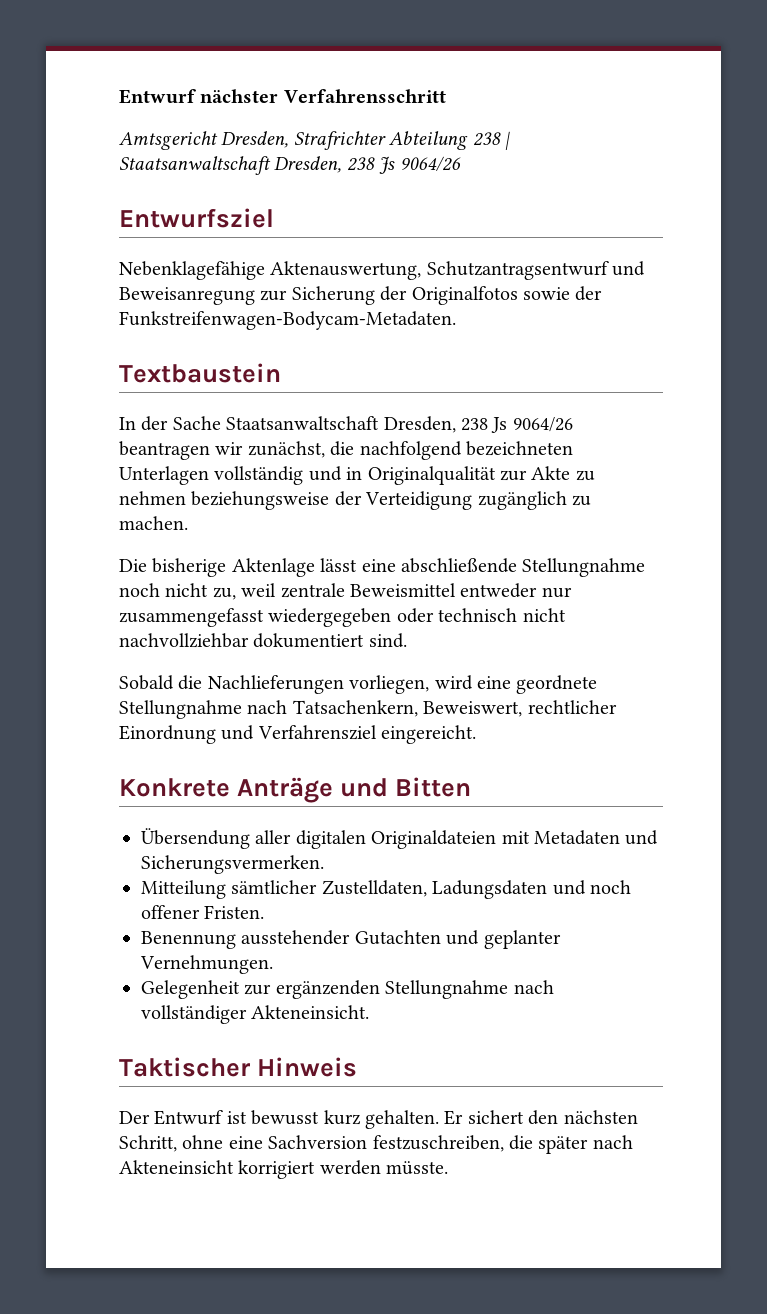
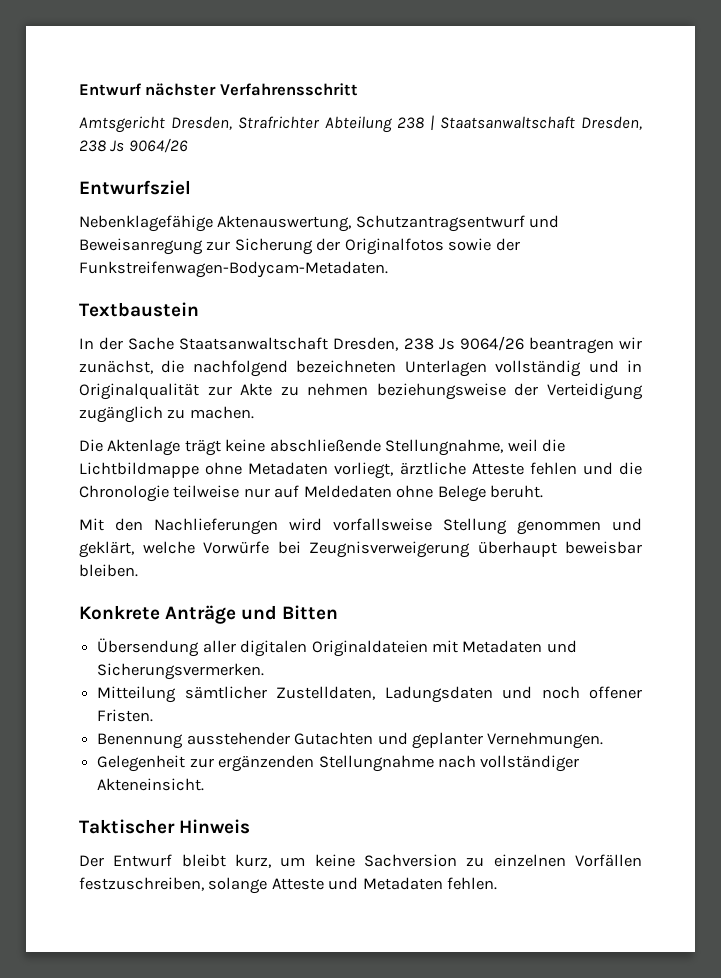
[152,558,646,577] [119,583,572,600] [119,608,566,627] [119,633,407,648] [119,675,598,694] [119,700,617,719] [119,725,477,744] bisherige Aktenlage lässt eine abschließende Stellungnahme noch nicht zu, weil zentrale Beweismittel entweder nur zusammengefasst wiedergegeben oder technisch nicht nachvollziehbar dokumentiert sind. // Sobald die Nachlieferungen vorliegen, wird eine geordnete Stellungnahme nach Tatsachenkern, Beweiswert, rechtlicher Einordnung und Verfahrensziel eingereicht. -> [107,439,566,456] [79,462,642,479] [79,485,544,502] [79,518,642,535] [79,541,642,558] [79,564,138,577] Aktenlage trägt keine abschließende Stellungnahme, weil die Lichtbildmappe ohne Metadaten vorliegt, ärztliche Atteste fehlen und die Chronologie teilweise nur auf Meldedaten ohne Belege beruht. // Mit den Nachlieferungen wird vorfallsweise Stellung genommen und geklärt, welche Vorwürfe bei Zeugnisverweigerung überhaupt beweisbar bleiben.
[226,1110,638,1129] [119,1135,633,1154] [119,1160,449,1179] ist bewusst kurz gehalten. Er sichert den nächsten Schritt, ohne eine Sachversion festzuschreiben, die später nach Akteneinsicht korrigiert werden müsste. -> [181,854,642,868] [79,877,498,894] bleibt kurz, um keine Sachversion zu einzelnen Vorfällen festzuschreiben, solange Atteste und Metadaten fehlen.

